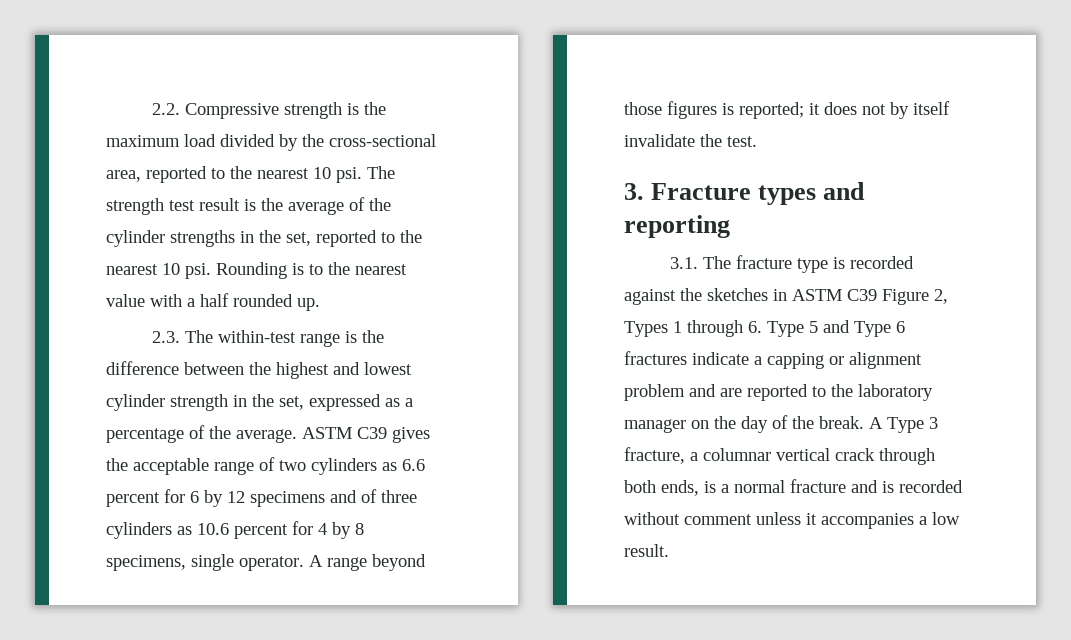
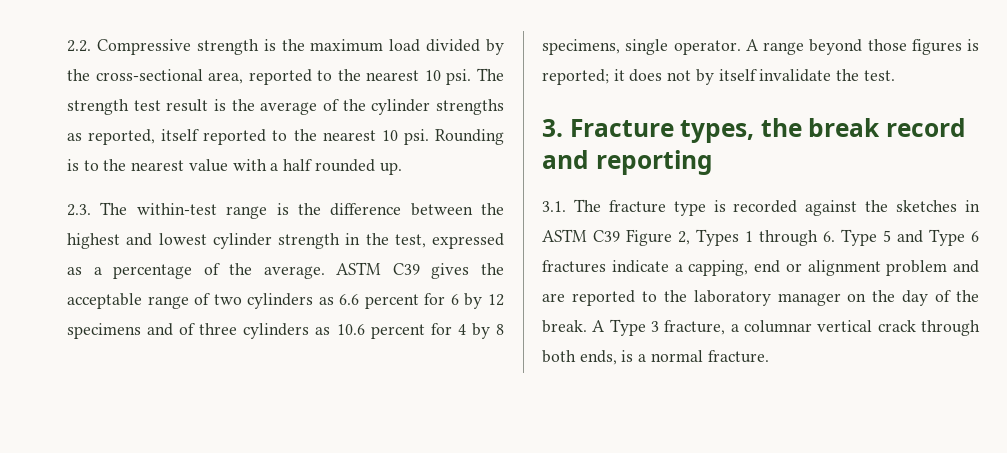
[240,230,311,246] in the set, -> [67,129,200,145] as reported, itself
[279,396,304,410] set, -> [394,234,426,248] test,
[758,185,817,205] types -> [680,118,967,143] types, the break record
[767,353,824,369] capping -> [688,260,780,276] capping, end
[790,479,963,493] [624,512,960,529] [624,544,669,557] fracture and is recorded without comment unless it accompanies a low result. -> [707,350,769,363] fracture.

